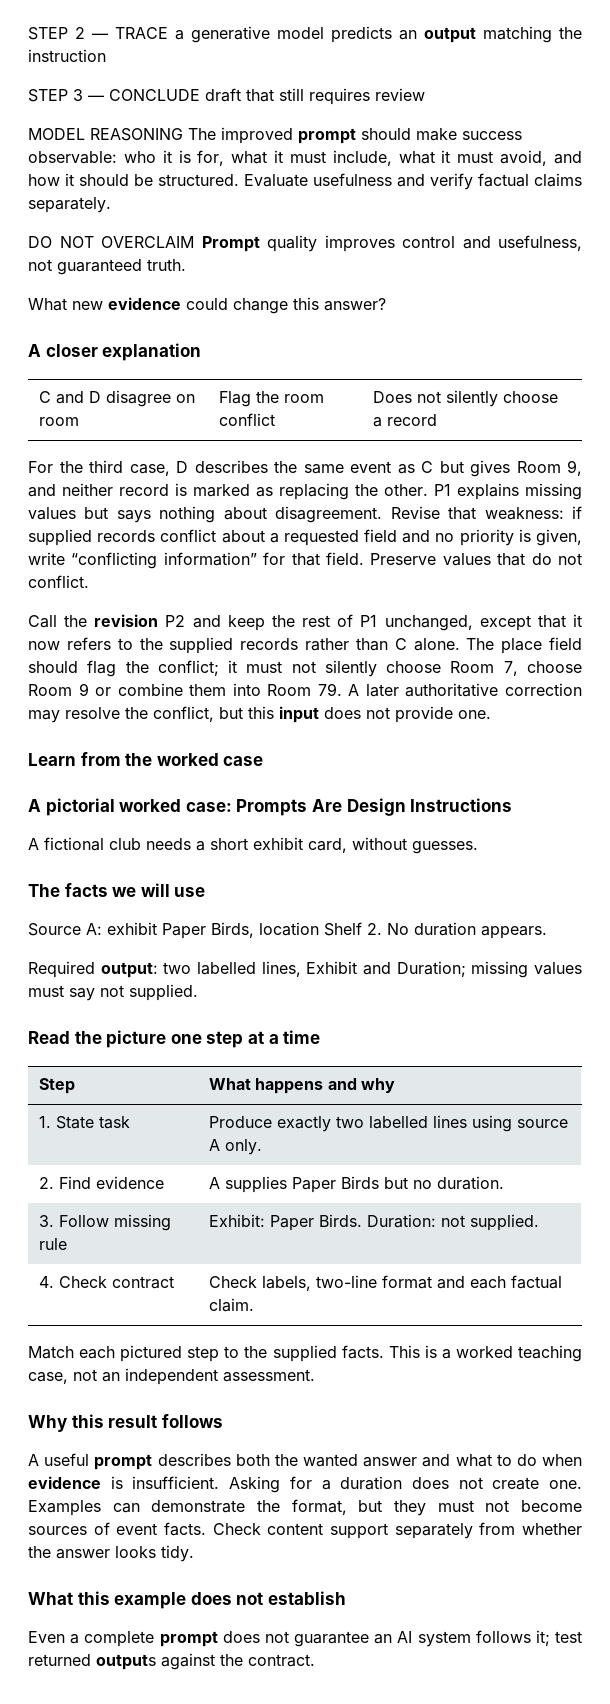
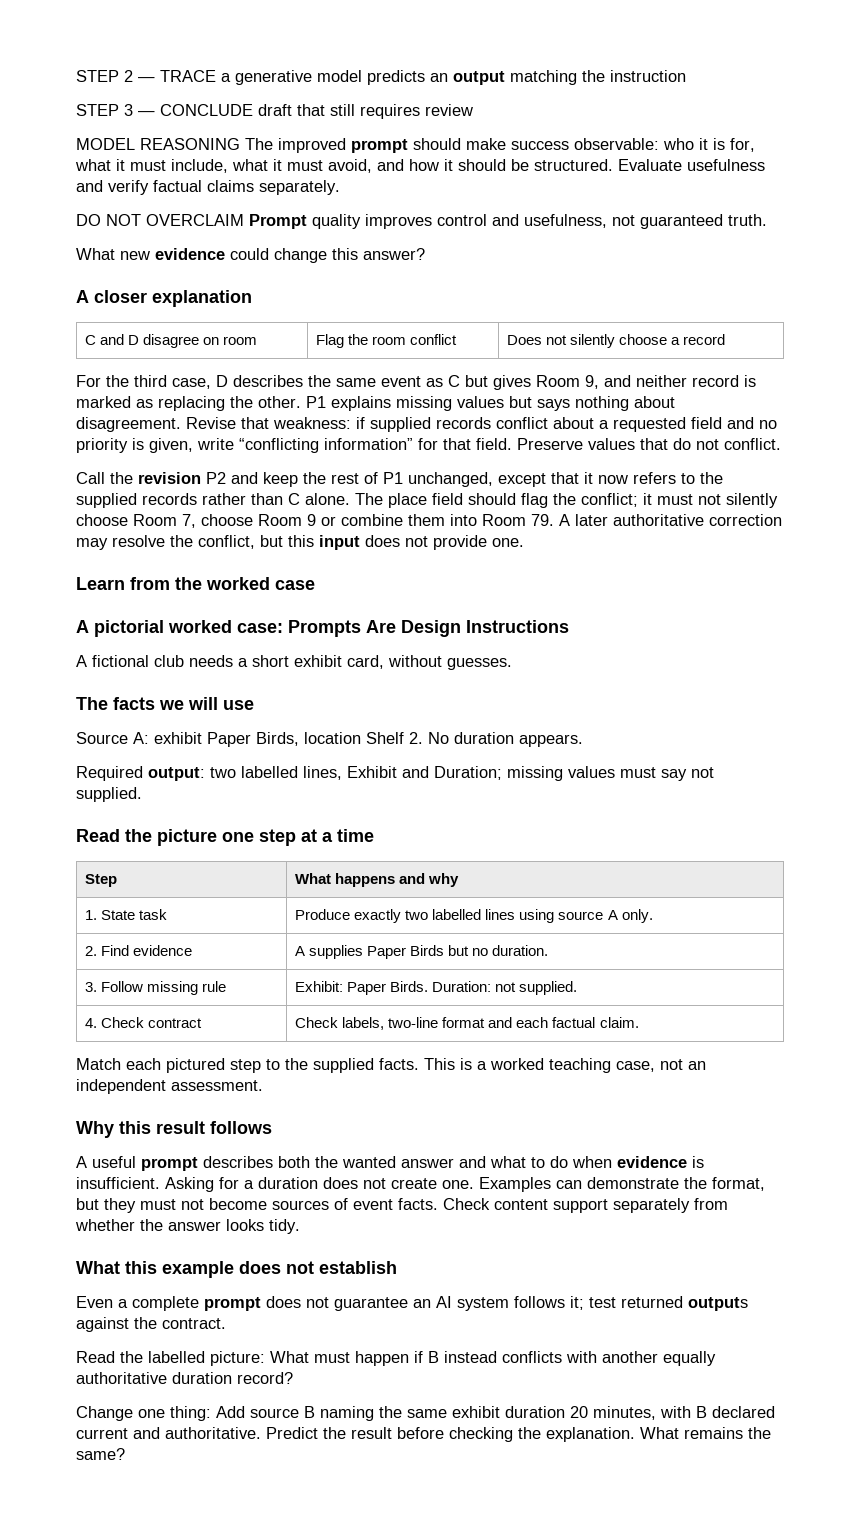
(315, 1660) none -> [76,1351,716,1366] [76,1372,293,1384] [76,1406,775,1421] [76,1427,771,1442] [76,1448,125,1460] // Read the labelled picture: What must happen if B instead conflicts with another equally authoritative duration record? // Change one thing: Add source B naming the same exhibit duration 20 minutes, with B declared current and authoritative. Predict the result before checking the explanation. What remains the same?

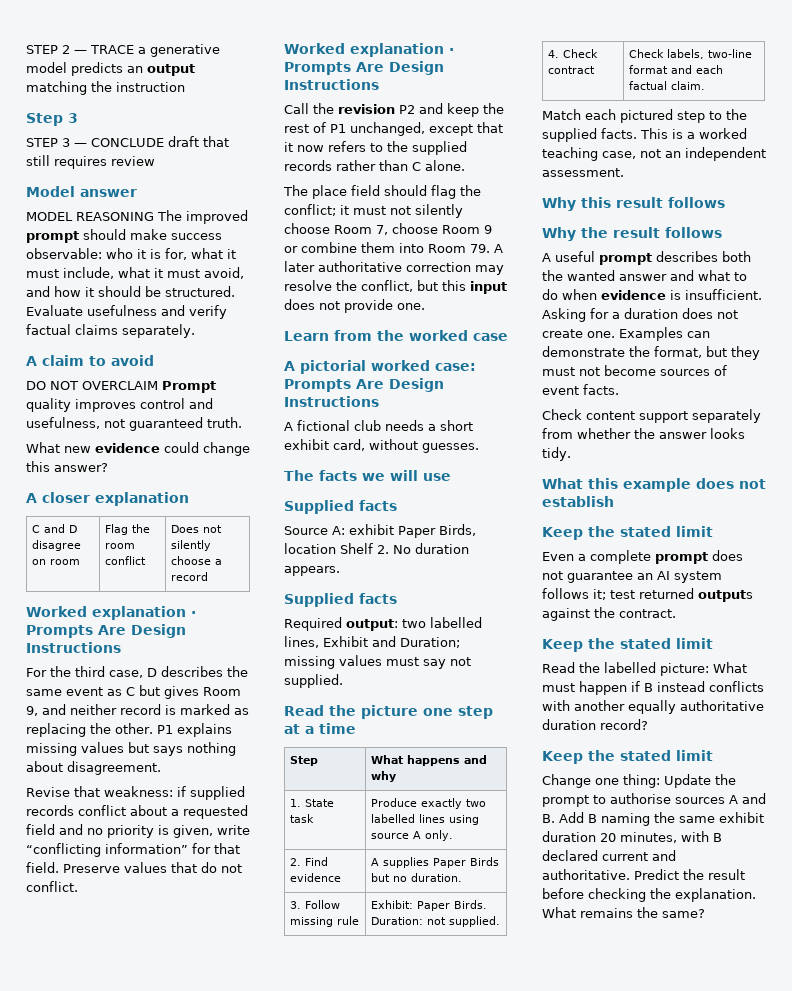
(686, 76) none -> [26,113,78,126] // Step 3
(473, 110) none -> [26,186,137,197] // Model answer
(340, 187) none -> [26,355,154,366] // A claim to avoid
(726, 339) none -> [26,606,196,620] [26,624,186,638] [26,642,121,653] // Worked explanation · Prompts Are Design Instructions
(181, 424) none -> (161, 768) //
(781, 444) none -> [284,43,454,57] [284,61,444,75] [284,79,379,90] // Worked explanation · Prompts Are Design Instructions
(350, 499) none -> (465, 165) //
(254, 705) none -> [284,500,397,514] // Supplied facts
(583, 740) none -> [284,593,397,607] // Supplied facts
(272, 1127) none -> [542,227,722,241] // Why the result follows
(438, 1204) none -> (619, 389) //
(397, 1267) none -> [542,526,713,540] // Keep the stated limit
(226, 1323) none -> [542,638,713,652] // Keep the stated limit
(293, 1378) none -> [542,750,713,764] // Keep the stated limit
[216,1406,299,1418] Add source -> [664,774,736,788] [542,793,766,807] [542,812,584,823] Update the prompt to authorise sources A and B. Add

